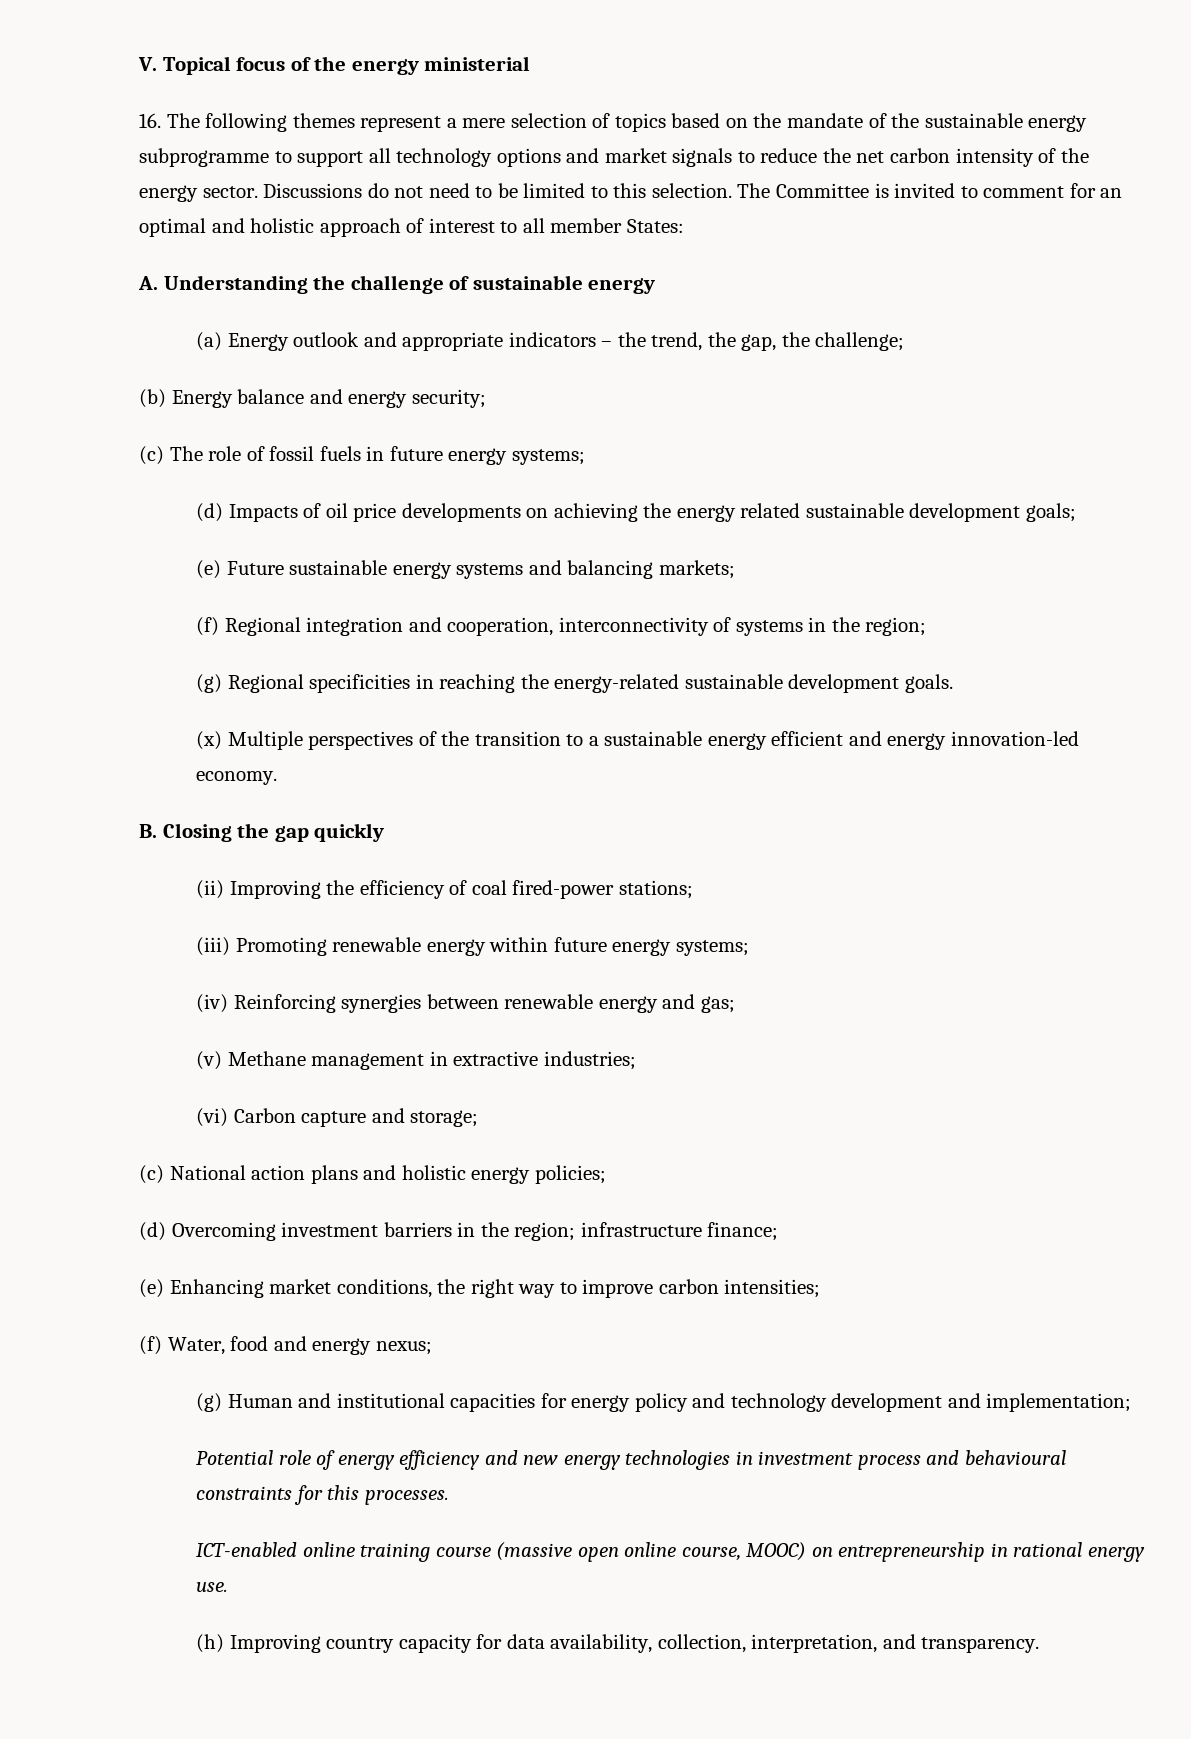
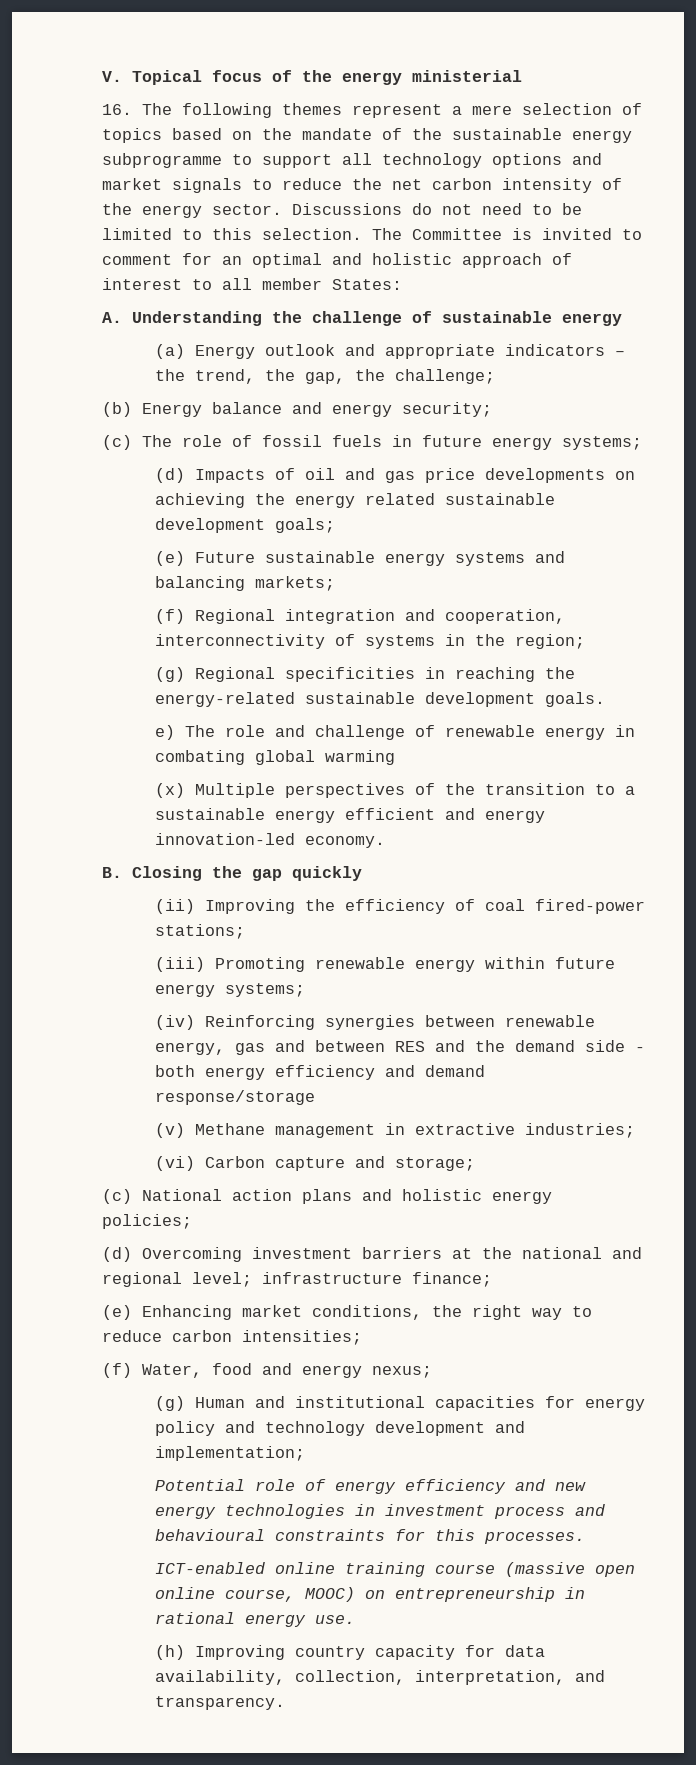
(348, 510) none -> [344,468,415,483] and gas
(953, 683) none -> [154,725,635,740] [154,750,395,765] // e) The role and challenge of renewable energy in combating global warming
[598,994,735,1013] energy and gas; -> [154,1040,645,1055] [154,1065,485,1080] [154,1090,315,1105] energy, gas and between RES and the demand side - both energy efficiency and demand response/storage
[457,1222,576,1241] in the region; -> [451,1247,642,1259] [101,1272,252,1287] at the national and regional level;
[582,1279,654,1298] improve -> [101,1330,162,1342] reduce

